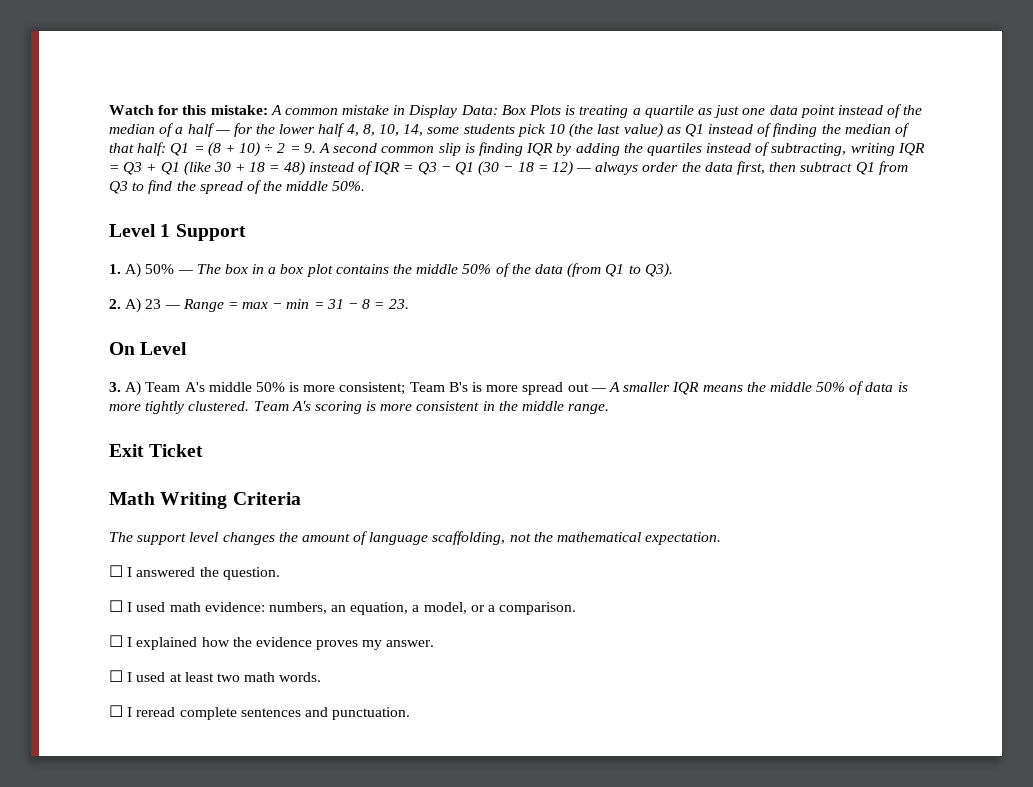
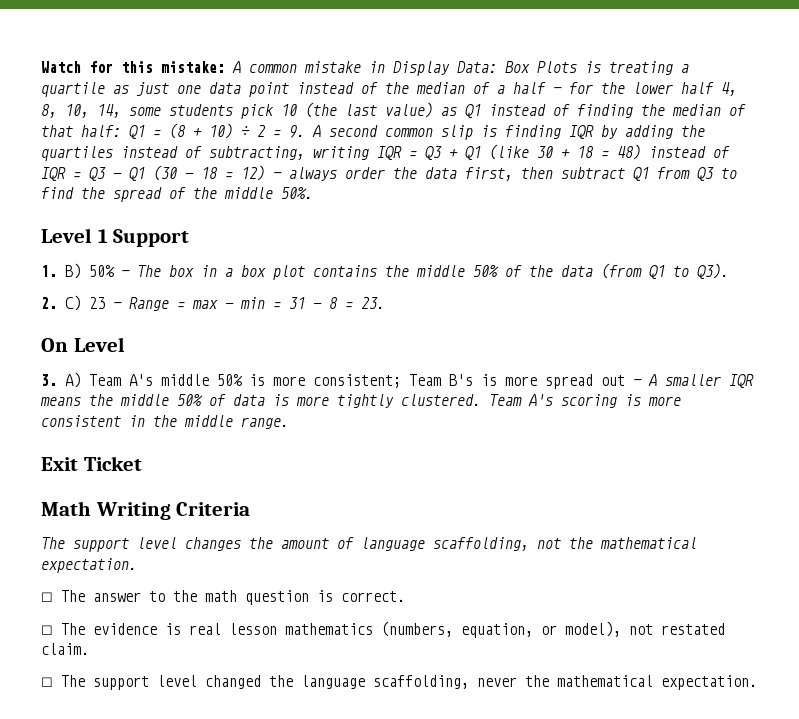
[125,263,142,278] A) -> [65,263,81,279] B)
[125,298,142,313] A) -> [65,295,81,311] C)
[127,567,280,580] [109,600,577,615] [109,635,435,650] [109,670,322,682] [109,705,411,720] I answered the question. // ☐ I used math evidence: numbers, an equation, a model, or a comparison. // ☐ I explained how the evidence proves my answer. // ☐ I used at least two math words. // ☐ I reread complete sentences and punctuation. -> [61,590,405,605] [41,621,725,638] [41,643,89,655] [41,675,757,690] The answer to the math question is correct. // ☐ The evidence is real lesson mathematics (numbers, equation, or model), not restated claim. // ☐ The support level changed the language scaffolding, never the mathematical expectation.

